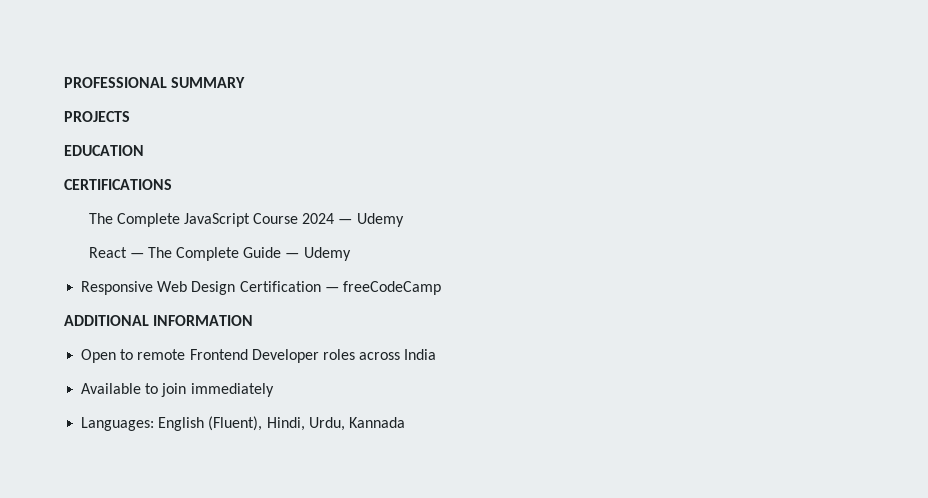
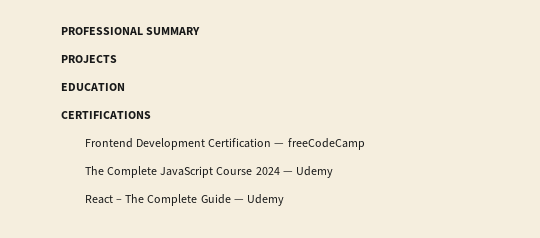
(172, 184) none -> [84,138,365,150] // Frontend Development Certification — freeCodeCamp
[129,253,144,258] — -> [115,199,122,203] –
[81,281,441,295] [64,315,254,326] [81,349,437,363] [81,383,274,397] [81,416,405,431] // Responsive Web Design Certification — freeCodeCamp // ADDITIONAL INFORMATION // Open to remote Frontend Developer roles across India // Available to join immediately // Languages: English (Fluent), Hindi, Urdu, Kannada -> (285, 200) none

